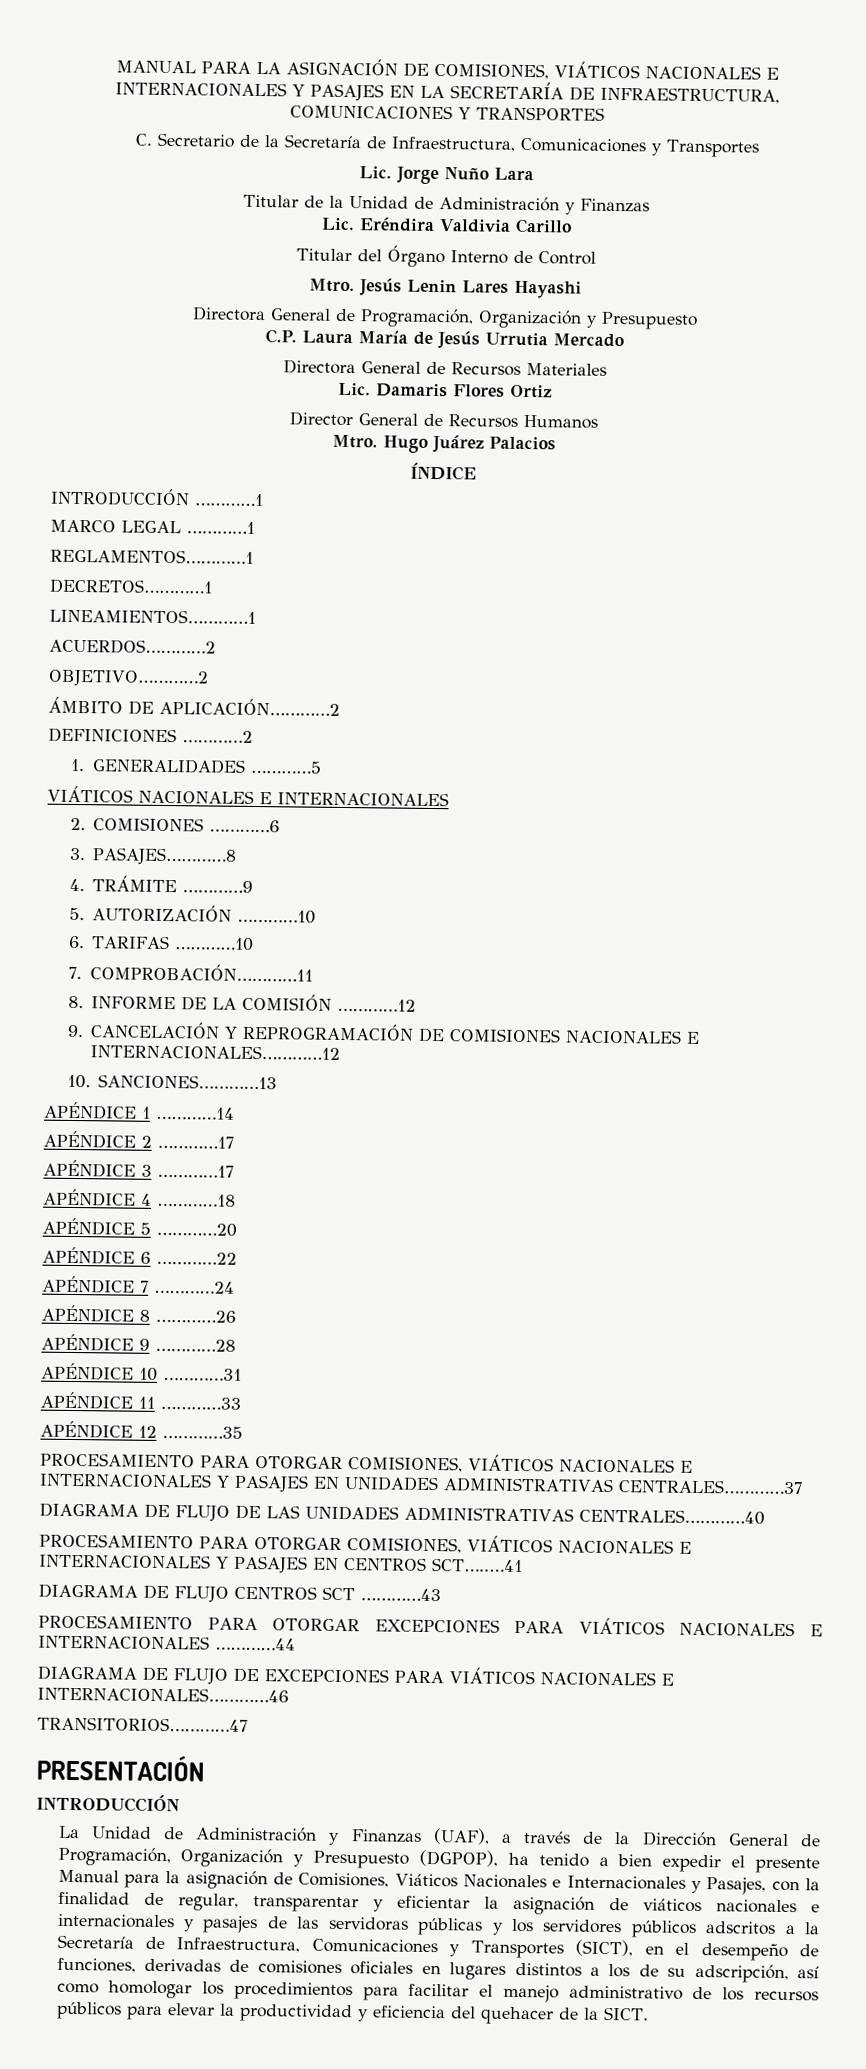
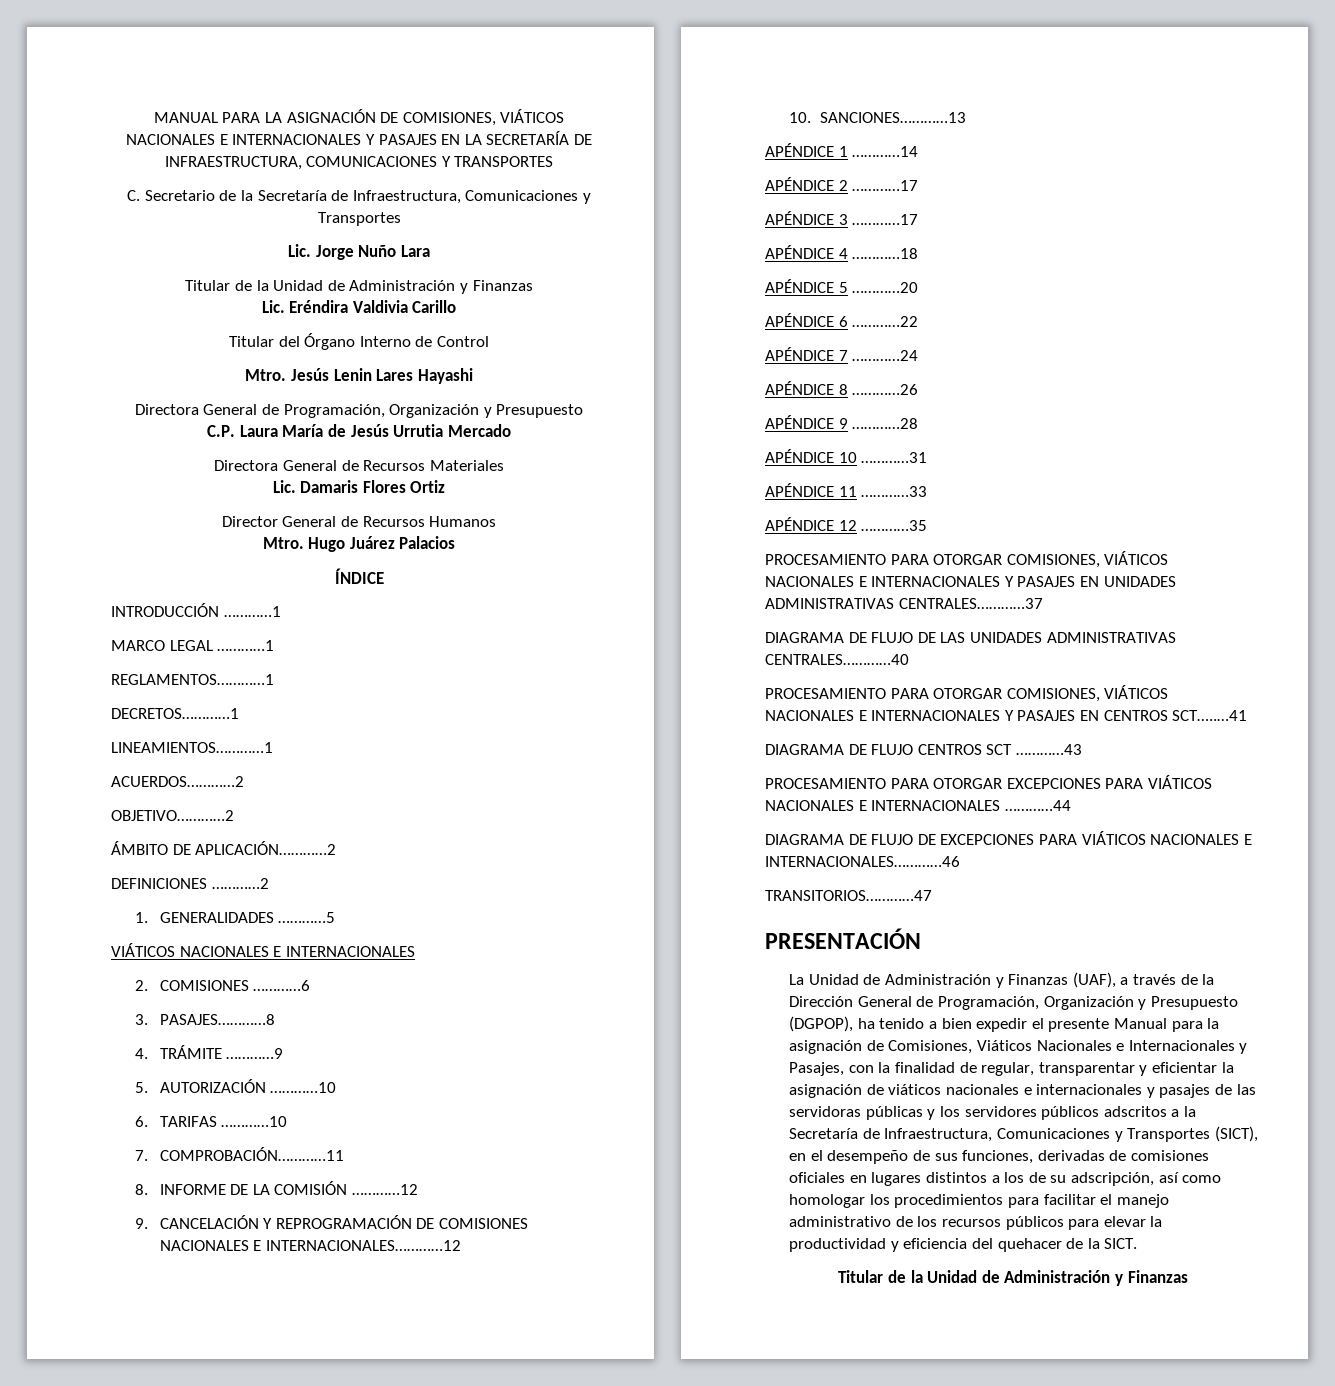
[36,1793,180,1813] // INTRODUCCIÓN -> (921, 938) none
(820, 1950) none -> [934,1153,958,1161] sus
(649, 2013) none -> [838,1270,1188,1286] // Titular de la Unidad de Administración y Finanzas

